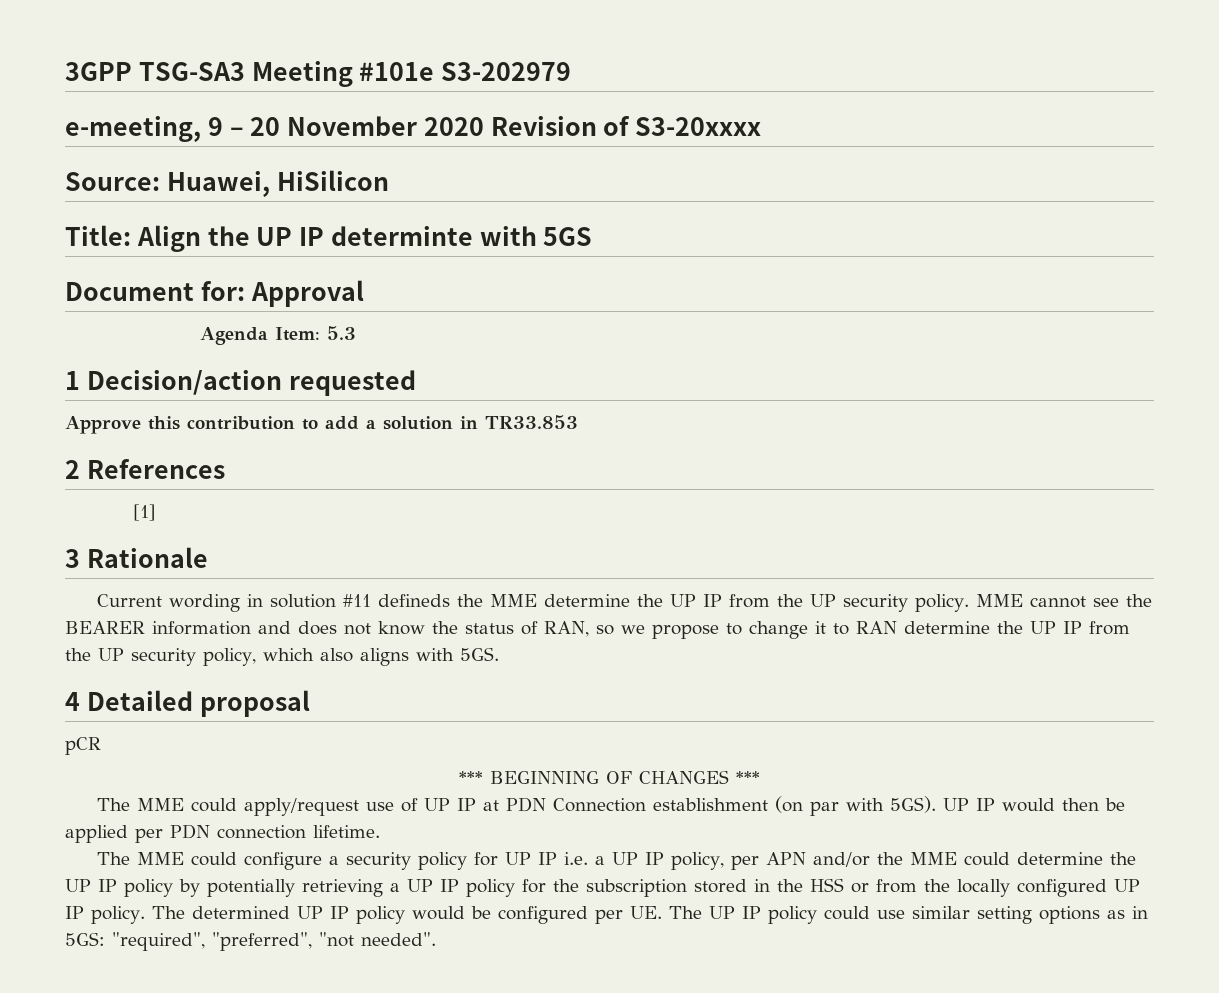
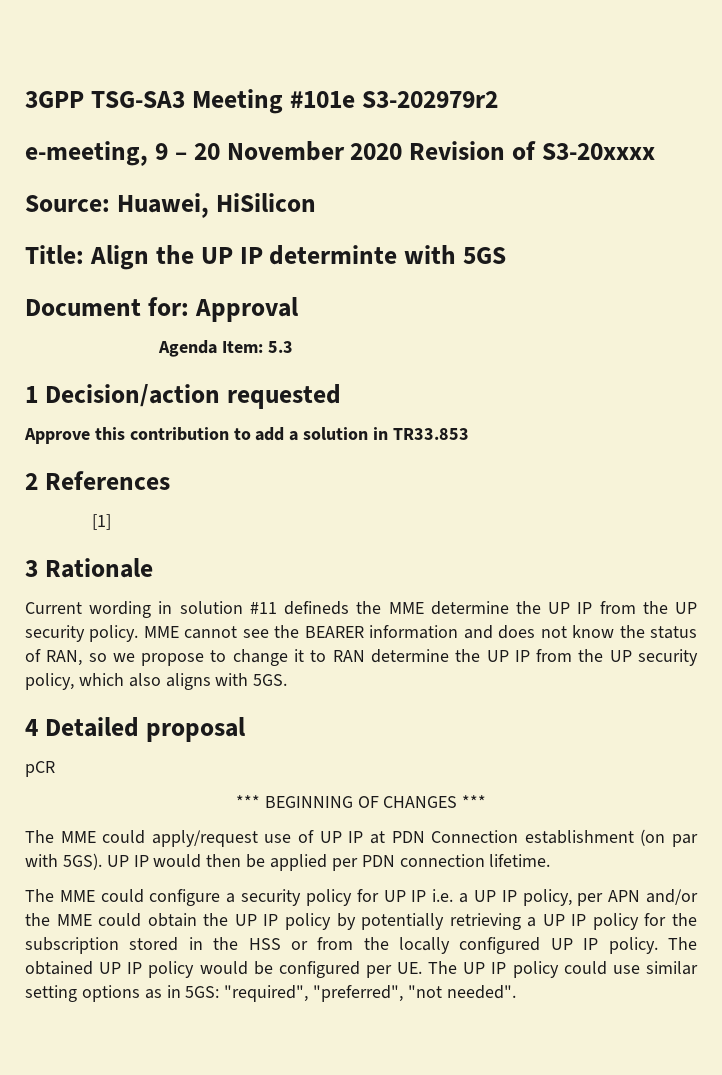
[441,62,571,81] S3-202979 -> [361,91,498,108] S3-202979r2
[1016,852,1103,865] determine -> [147,913,197,927] obtain
[191,906,290,919] determined -> [25,961,93,975] obtained

